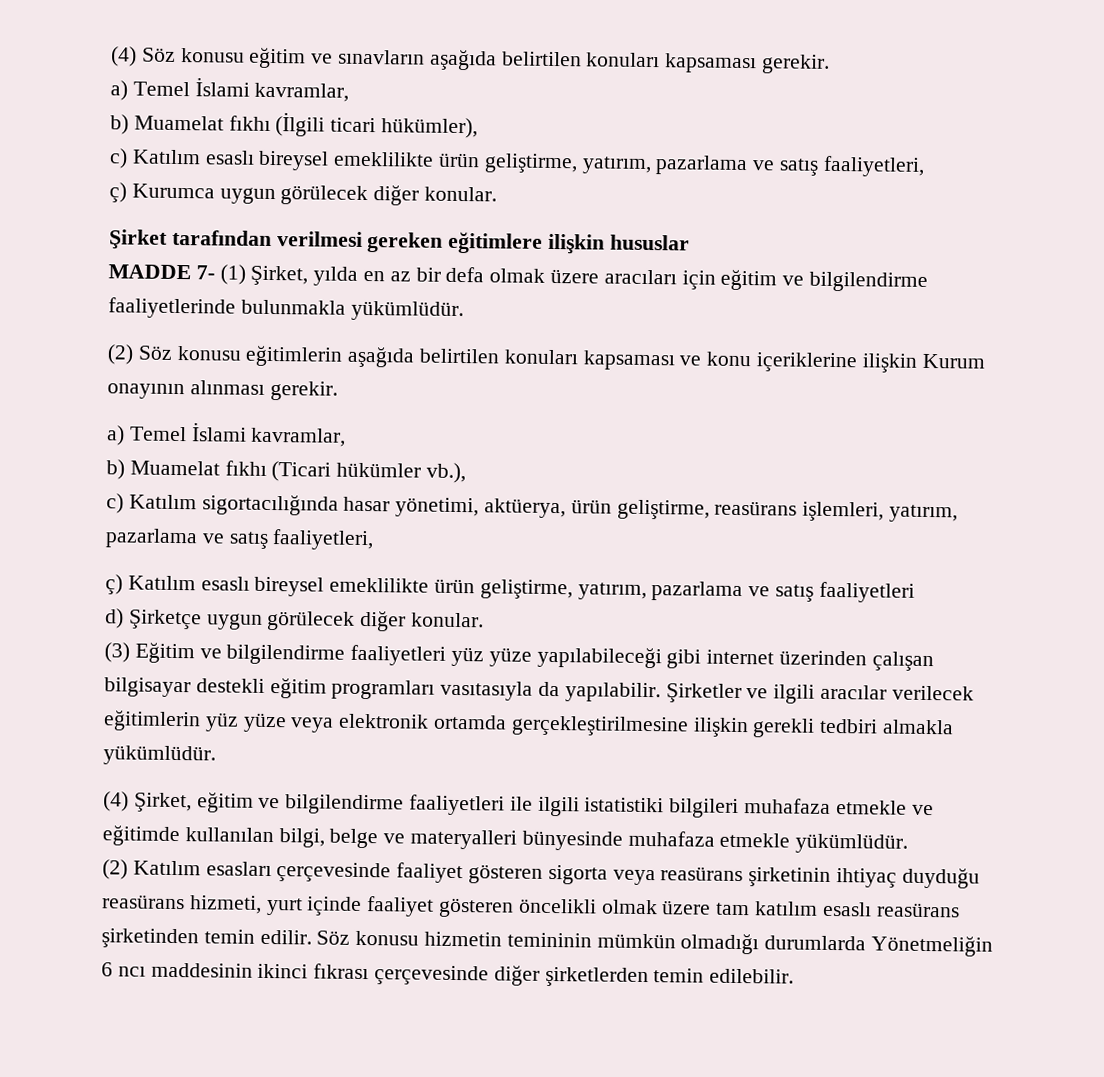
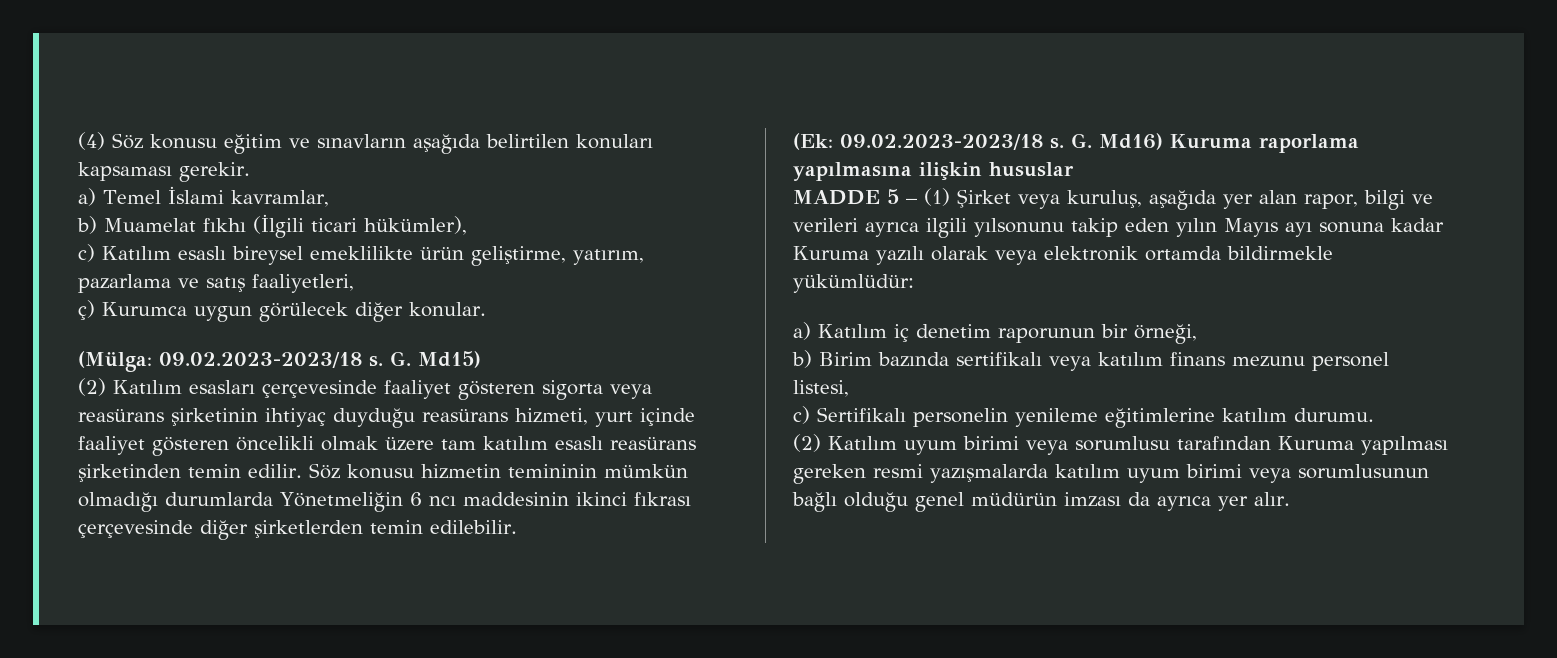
[109,229,690,255] [108,264,929,292] [108,297,464,322] [107,344,985,373] [107,380,338,401] [106,422,347,447] [106,459,467,484] [106,493,959,523] [105,528,375,551] [105,574,915,603] [105,608,485,632] [104,642,934,672] [104,677,974,704] [103,710,955,738] [103,745,216,766] [103,791,934,819] [102,825,909,854] Şirket tarafından verilmesi gereken eğitimlere ilişkin hususlar // MADDE 7- (1) Şirket, yılda en az bir defa olmak üzere aracıları için eğitim ve bilgilendirme faaliyetlerinde bulunmakla yükümlüdür. // (2) Söz konusu eğitimlerin aşağıda belirtilen konuları kapsaması ve konu içeriklerine ilişkin Kurum onayının alınması gerekir. // a) Temel İslami kavramlar, // b) Muamelat fıkhı (Ticari hükümler vb.), // c) Katılım sigortacılığında hasar yönetimi, aktüerya, ürün geliştirme, reasürans işlemleri, yatırım, pazarlama ve satış faaliyetleri, // ç) Katılım esaslı bireysel emeklilikte ürün geliştirme, yatırım, pazarlama ve satış faaliyetleri // d) Şirketçe uygun görülecek diğer konular. // (3) Eğitim ve bilgilendirme faaliyetleri yüz yüze yapılabileceği gibi internet üzerinden çalışan bilgisayar destekli eğitim programları vasıtasıyla da yapılabilir. Şirketler ve ilgili aracılar verilecek eğitimlerin yüz yüze veya elektronik ortamda gerçekleştirilmesine ilişkin gerekli tedbiri almakla yükümlüdür. // (4) Şirket, eğitim ve bilgilendirme faaliyetleri ile ilgili istatistiki bilgileri muhafaza etmekle ve eğitimde kullanılan bilgi, belge ve materyalleri bünyesinde muhafaza etmekle yükümlüdür. -> [78,351,481,372] (Mülga: 09.02.2023-2023/18 s. G. Md15)
(795, 976) none -> [793,133,1359,153] [793,162,1074,181] [793,188,1433,210] [793,218,1444,238] [793,246,1333,265] [793,274,914,293] [793,322,1197,344] [792,350,1389,371] [793,380,849,397] [793,406,1374,428] [793,434,1448,455] [793,464,1429,484] [792,492,1290,512] // (Ek: 09.02.2023-2023/18 s. G. Md16) Kuruma raporlama yapılmasına ilişkin hususlar // MADDE 5 – (1) Şirket veya kuruluş, aşağıda yer alan rapor, bilgi ve verileri ayrıca ilgili yılsonunu takip eden yılın Mayıs ayı sonuna kadar Kuruma yazılı olarak veya elektronik ortamda bildirmekle yükümlüdür: // a) Katılım iç denetim raporunun bir örneği, // b) Birim bazında sertifikalı veya katılım finans mezunu personel listesi, // c) Sertifikalı personelin yenileme eğitimlerine katılım durumu. // (2) Katılım uyum birimi veya sorumlusu tarafından Kuruma yapılması gereken resmi yazışmalarda katılım uyum birimi veya sorumlusunun bağlı olduğu genel müdürün imzası da ayrıca yer alır.

